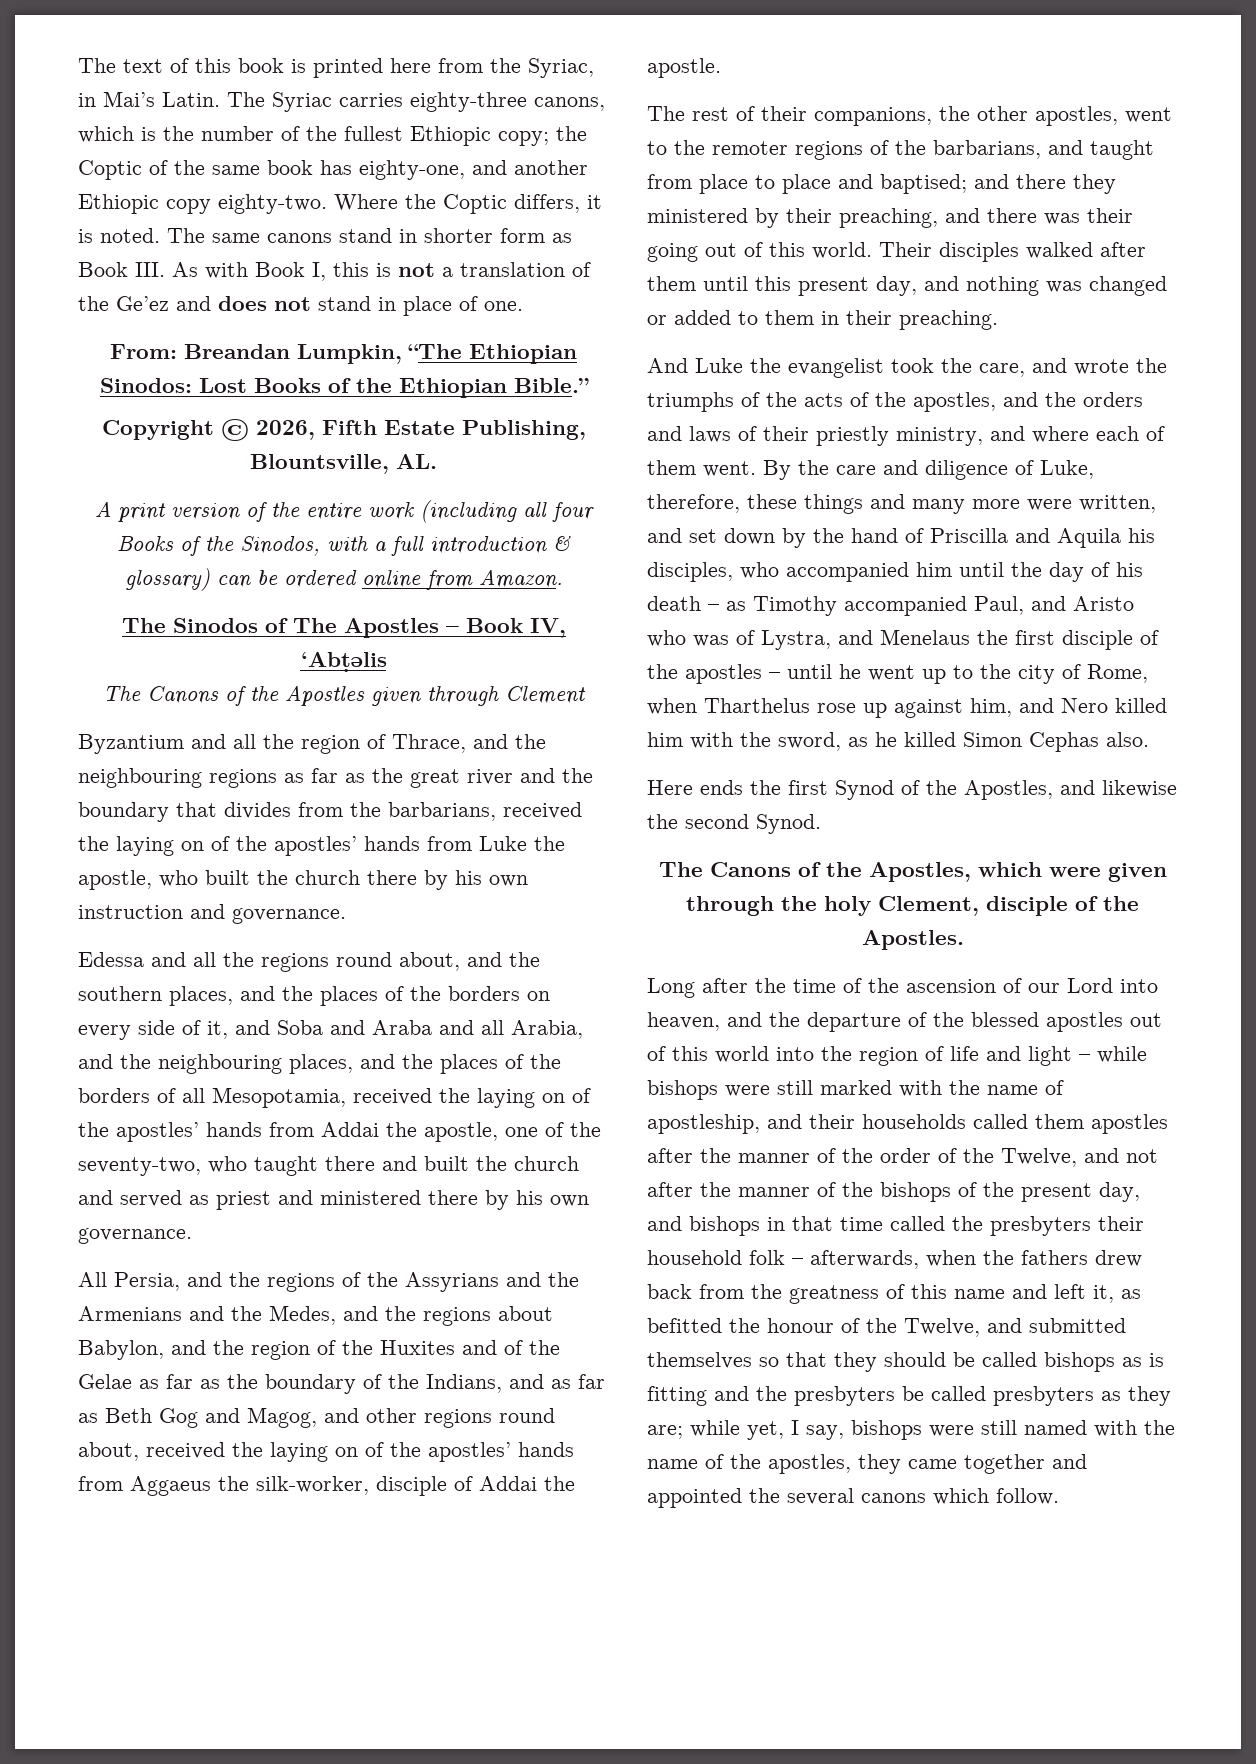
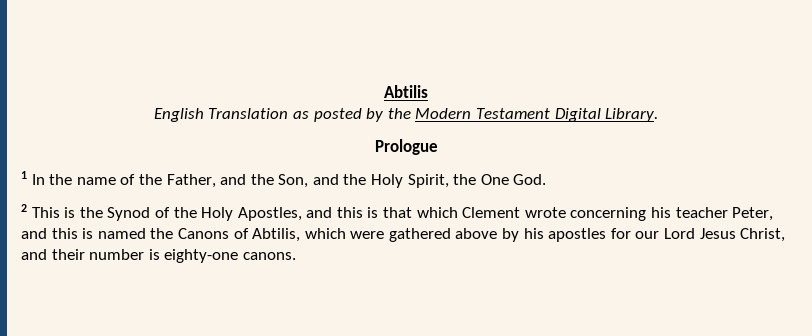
[78,58,594,78] [78,91,605,112] [78,126,587,146] [78,160,588,180] [78,194,602,214] [78,228,572,243] [78,262,591,281] [78,296,523,316] [110,344,577,364] [99,378,589,398] [101,419,586,441] [250,454,437,474] [95,500,594,523] [117,536,571,556] [124,568,563,591] [121,618,566,638] [300,652,387,672] [103,685,586,706] [78,734,546,754] [78,768,593,788] [78,802,582,822] [78,836,565,856] [78,870,528,890] [78,904,346,924] [78,952,540,972] [78,986,550,1006] [78,1020,583,1040] [78,1054,561,1074] [78,1087,591,1108] [78,1122,601,1142] [78,1156,579,1176] [78,1190,589,1210] [78,1228,192,1244] [78,1272,579,1292] [78,1305,553,1326] [78,1340,560,1360] [78,1374,605,1394] [78,1407,555,1428] [78,1442,574,1462] [78,1476,575,1496] [647,58,721,78] [647,106,1172,126] [647,140,1154,160] [647,174,1116,194] [647,208,1133,228] [647,242,1146,262] [647,276,1167,296] [647,310,998,330] [647,358,1167,378] [647,392,1143,412] [647,426,1165,446] [647,460,1094,480] [647,494,1156,514] [647,528,1155,548] [647,562,1143,582] [647,596,1134,616] [647,629,1159,650] [647,664,1148,684] [647,698,1167,718] [647,732,1149,752] [647,780,1177,800] [647,814,821,834] [658,862,1167,882] [686,896,1139,916] [861,930,964,950] [647,978,1158,998] [647,1012,1162,1032] [647,1046,1147,1066] [647,1080,1064,1100] [647,1114,1168,1134] [647,1148,1158,1167] [647,1182,1140,1202] [647,1216,1144,1236] [647,1250,1142,1269] [647,1284,1141,1304] [647,1318,1126,1337] [647,1352,1164,1372] [647,1386,1171,1406] [647,1420,1175,1440] [647,1454,1087,1474] [647,1488,1059,1508] The text of this book is printed here from the Syriac, in Mai’s Latin. The Syriac carries eighty-three canons, which is the number of the fullest Ethiopic copy; the Coptic of the same book has eighty-one, and another Ethiopic copy eighty-two. Where the Coptic differs, it is noted. The same canons stand in shorter form as Book III. As with Book I, this is not a translation of the Ge’ez and does not stand in place of one. // From: Breandan Lumpkin, “The Ethiopian Sinodos: Lost Books of the Ethiopian Bible.” // Copyright © 2026, Fifth Estate Publishing, Blountsville, AL. // A print version of the entire work (including all four Books of the Sinodos, with a full introduction & glossary) can be ordered online from Amazon. // The Sinodos of The Apostles – Book IV, ‘Abṭəlis // The Canons of the Apostles given through Clement // Byzantium and all the region of Thrace, and the neighbouring regions as far as the great river and the boundary that divides from the barbarians, received the laying on of the apostles’ hands from Luke the apostle, who built the church there by his own instruction and governance. // Edessa and all the regions round about, and the southern places, and the places of the borders on every side of it, and Soba and Araba and all Arabia, and the neighbouring places, and the places of the borders of all Mesopotamia, received the laying on of the apostles’ hands from Addai the apostle, one of the seventy-two, who taught there and built the church and served as priest and ministered there by his own governance. // All Persia, and the regions of the Assyrians and the Armenians and the Medes, and the regions about Babylon, and the region of the Huxites and of the Gelae as far as the boundary of the Indians, and as far as Beth Gog and Magog, and other regions round about, received the laying on of the apostles’ hands from Aggaeus the silk-worker, disciple of Addai the apostle. // The rest of their companions, the other apostles, went to the remoter regions of the barbarians, and taught from place to place and baptised; and there they ministered by their preaching, and there was their going out of this world. Their disciples walked after them until this present day, and nothing was changed or added to them in their preaching. // And Luke the evangelist took the care, and wrote the triumphs of the acts of the apostles, and the orders and laws of their priestly ministry, and where each of them went. By the care and diligence of Luke, therefore, these things and many more were written, and set down by the hand of Priscilla and Aquila his disciples, who accompanied him until the day of his death – as Timothy accompanied Paul, and Aristo who was of Lystra, and Menelaus the first disciple of the apostles – until he went up to the city of Rome, when Tharthelus rose up against him, and Nero killed him with the sword, as he killed Simon Cephas also. // Here ends the first Synod of the Apostles, and likewise the second Synod. // The Canons of the Apostles, which were given through the holy Clement, disciple of the Apostles. // Long after the time of the ascension of our Lord into heaven, and the departure of the blessed apostles out of this world into the region of life and light – while bishops were still marked with the name of apostleship, and their households called them apostles after the manner of the order of the Twelve, and not after the manner of the bishops of the present day, and bishops in that time called the presbyters their household folk – afterwards, when the fathers drew back from the greatness of this name and left it, as befitted the honour of the Twelve, and submitted themselves so that they should be called bishops as is fitting and the presbyters be called presbyters as they are; while yet, I say, bishops were still named with the name of the apostles, they came together and appointed the several canons which follow. -> [384,85,428,98] [153,108,659,122] [374,139,438,155] [21,171,547,188] [21,204,774,221] [21,228,786,242] [21,249,296,263] Abtilis // English Translation as posted by the Modern Testament Digital Library. // Prologue // 1 In the name of the Father, and the Son, and the Holy Spirit, the One God. // 2 This is the Synod of the Holy Apostles, and this is that which Clement wrote concerning his teacher Peter, and this is named the Canons of Abtilis, which were gathered above by his apostles for our Lord Jesus Christ, and their number is eighty-one canons.

